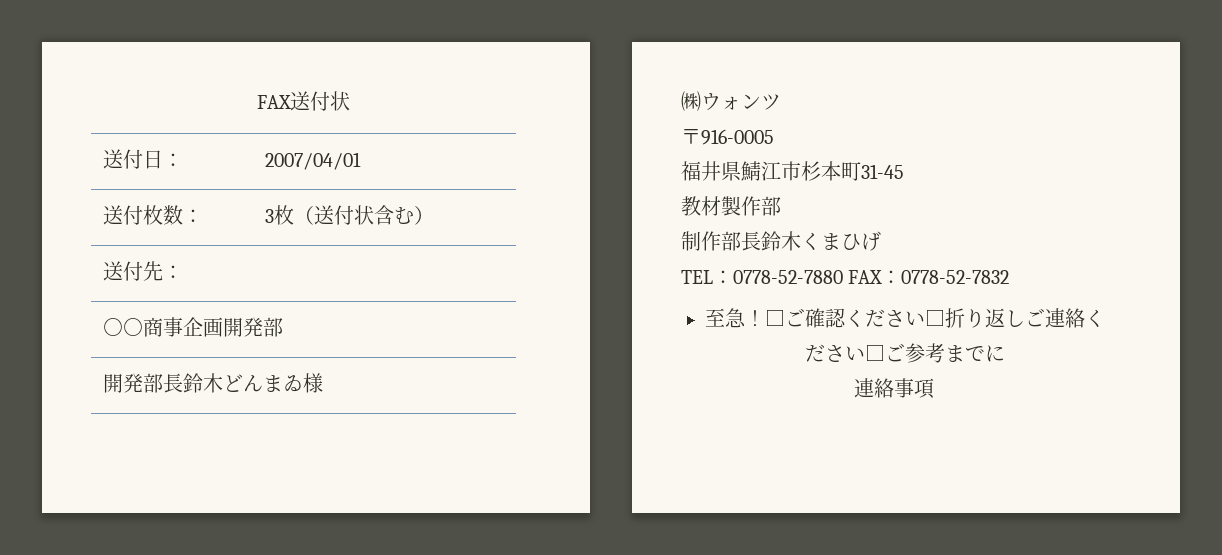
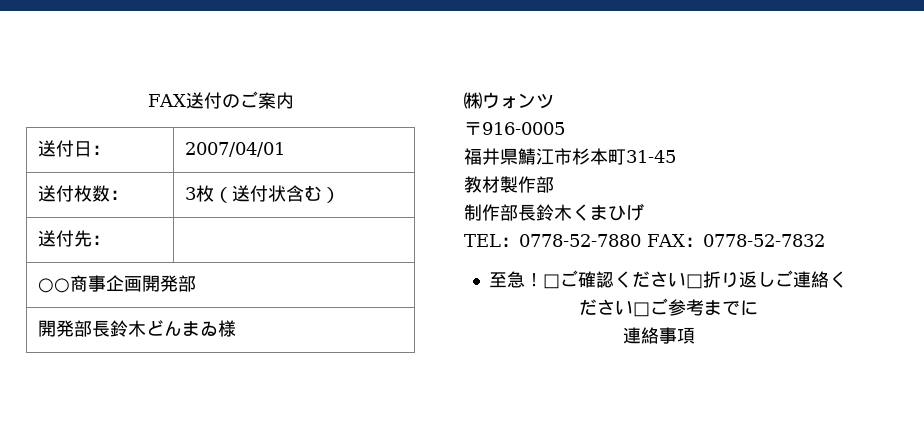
[330,91,350,111] 状 -> [221,91,294,109] のご案内

